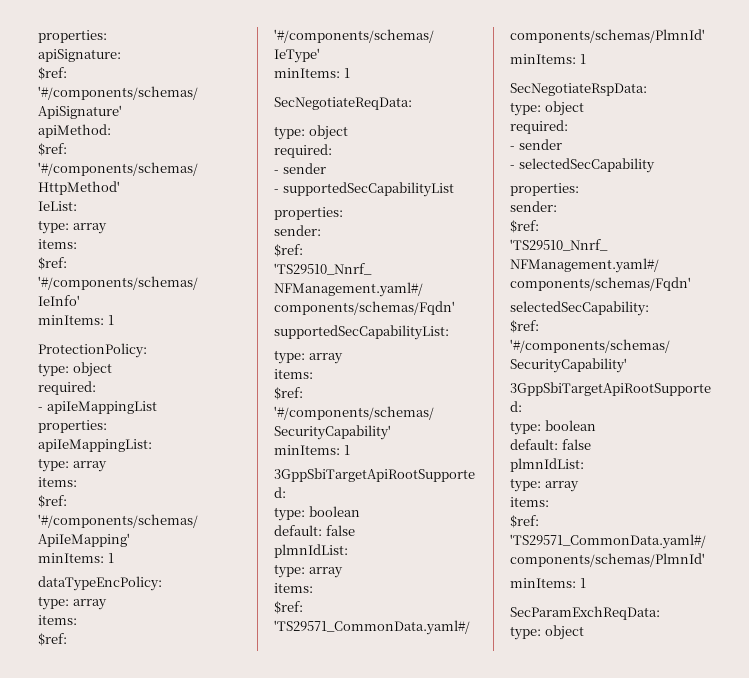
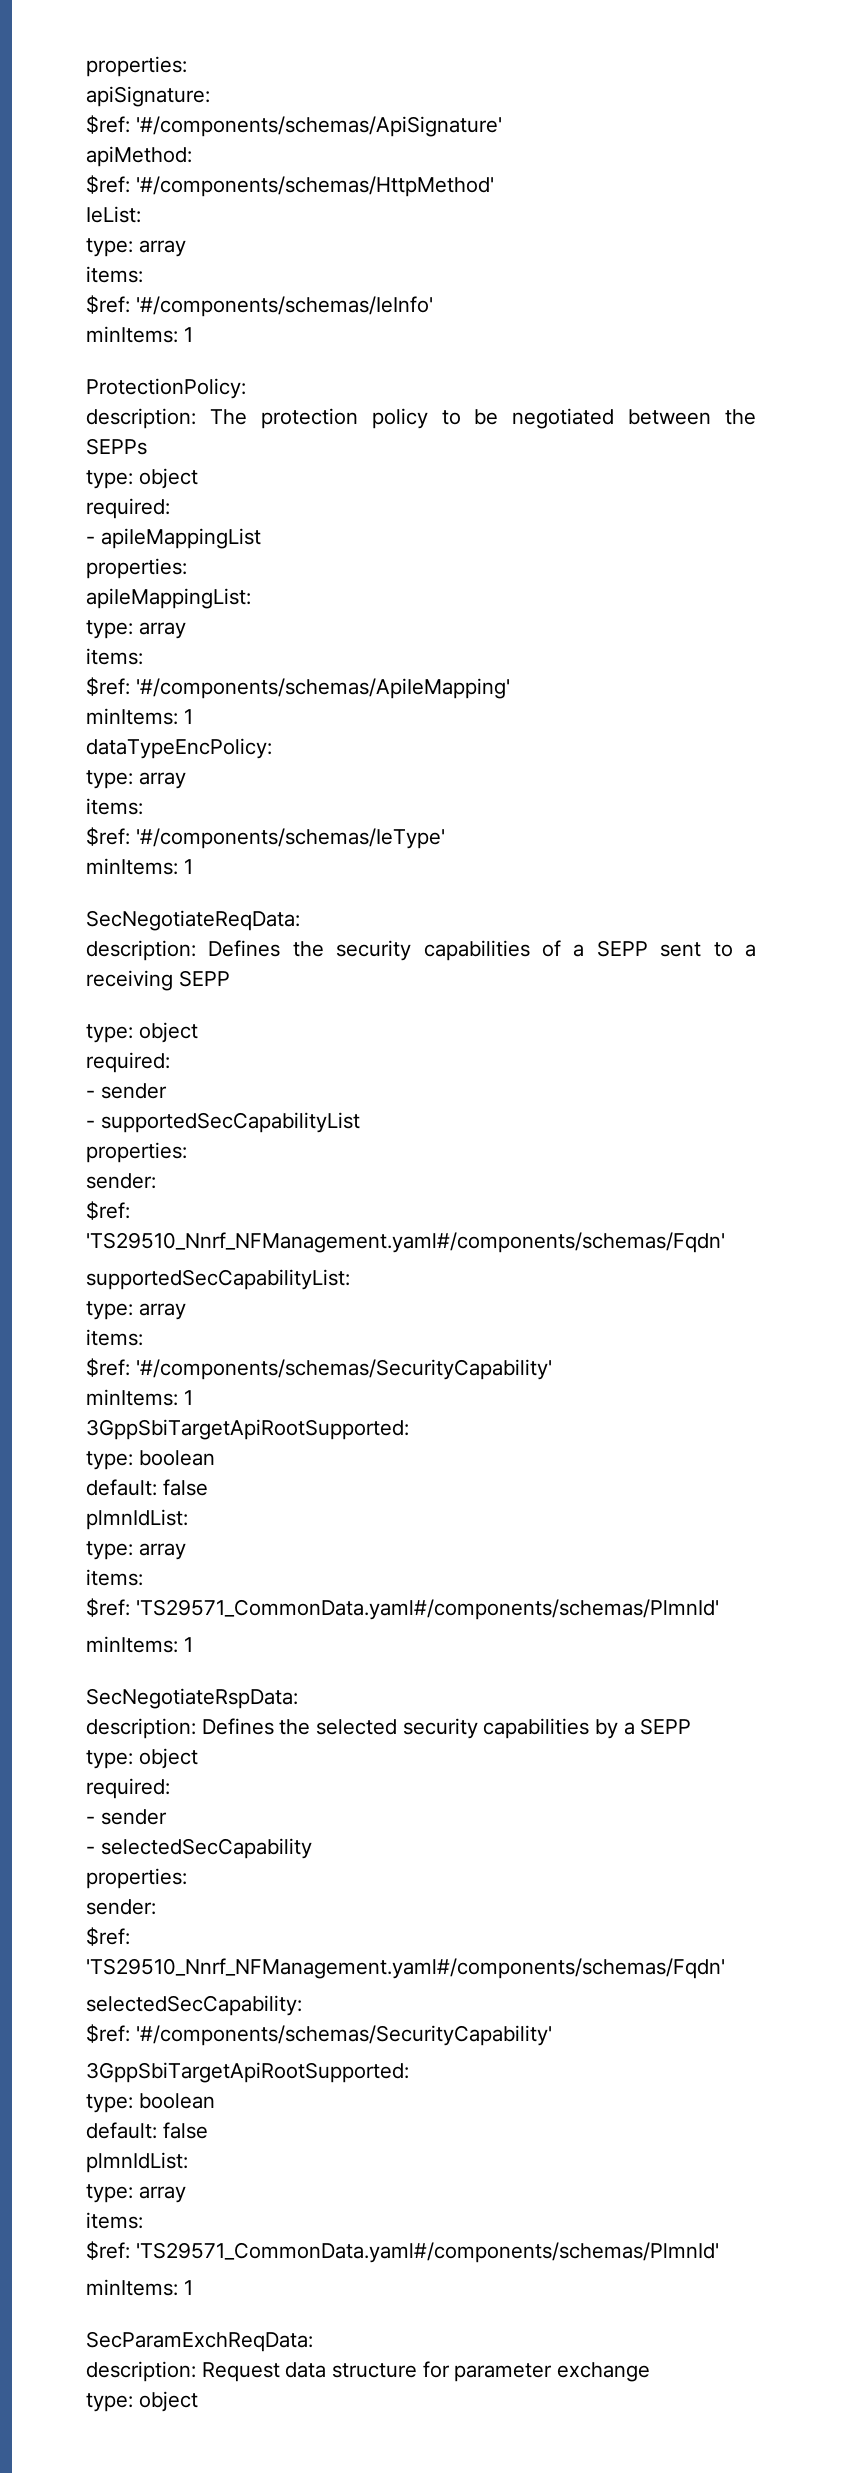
(147, 350) none -> [86,408,756,429] [86,438,147,455] // description: The protection policy to be negotiated between the SEPPs
(412, 103) none -> [86,940,756,961] [86,970,230,991] // description: Defines the security capabilities of a SEPP sent to a receiving SEPP
(647, 89) none -> [86,1718,692,1739] // description: Defines the selected security capabilities by a SEPP
(660, 613) none -> [86,2361,651,2382] // description: Request data structure for parameter exchange

